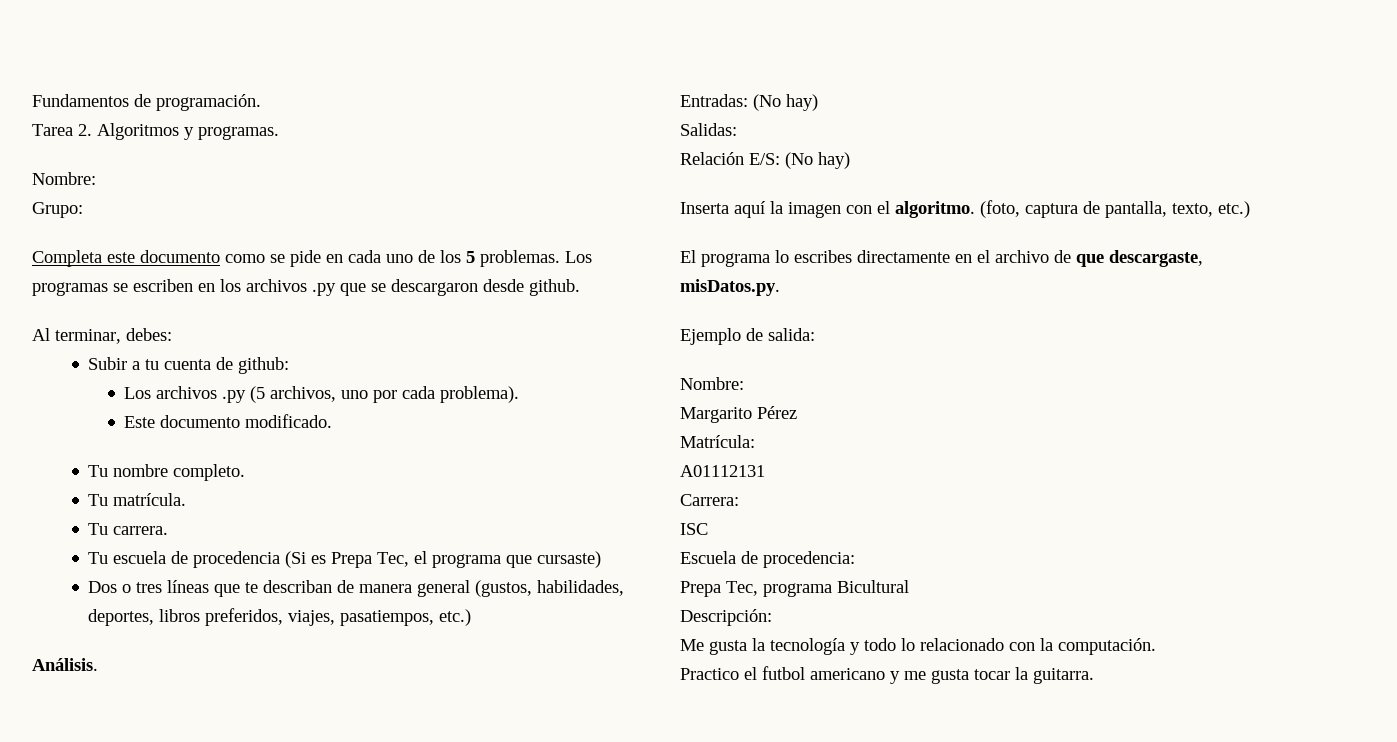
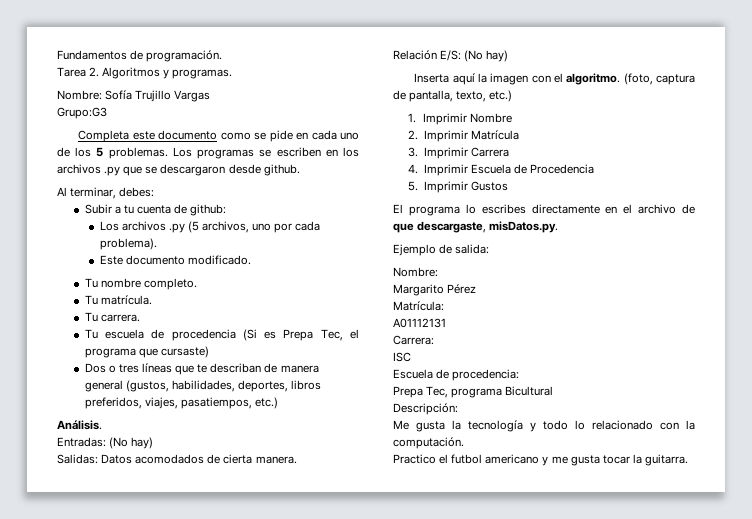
[32,202,83,218] // Grupo: -> [105,90,211,102] [57,107,107,119] Sofía Trujillo Vargas // Grupo:G3
(737, 129) none -> [101,454,297,464] Datos acomodados de cierta manera.
(1250, 209) none -> [408,113,513,125] [408,130,519,142] [408,147,509,159] [408,164,595,176] [408,181,508,193] // 1. Imprimir Nombre // 2. Imprimir Matrícula // 3. Imprimir Carrera // 4. Imprimir Escuela de Procedencia // 5. Imprimir Gustos

